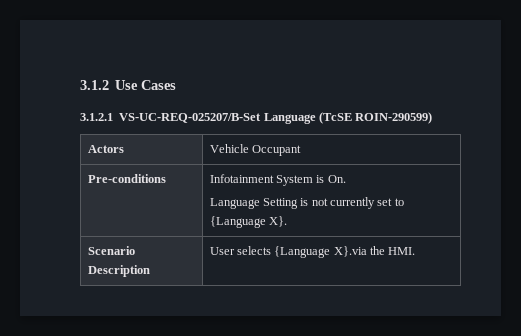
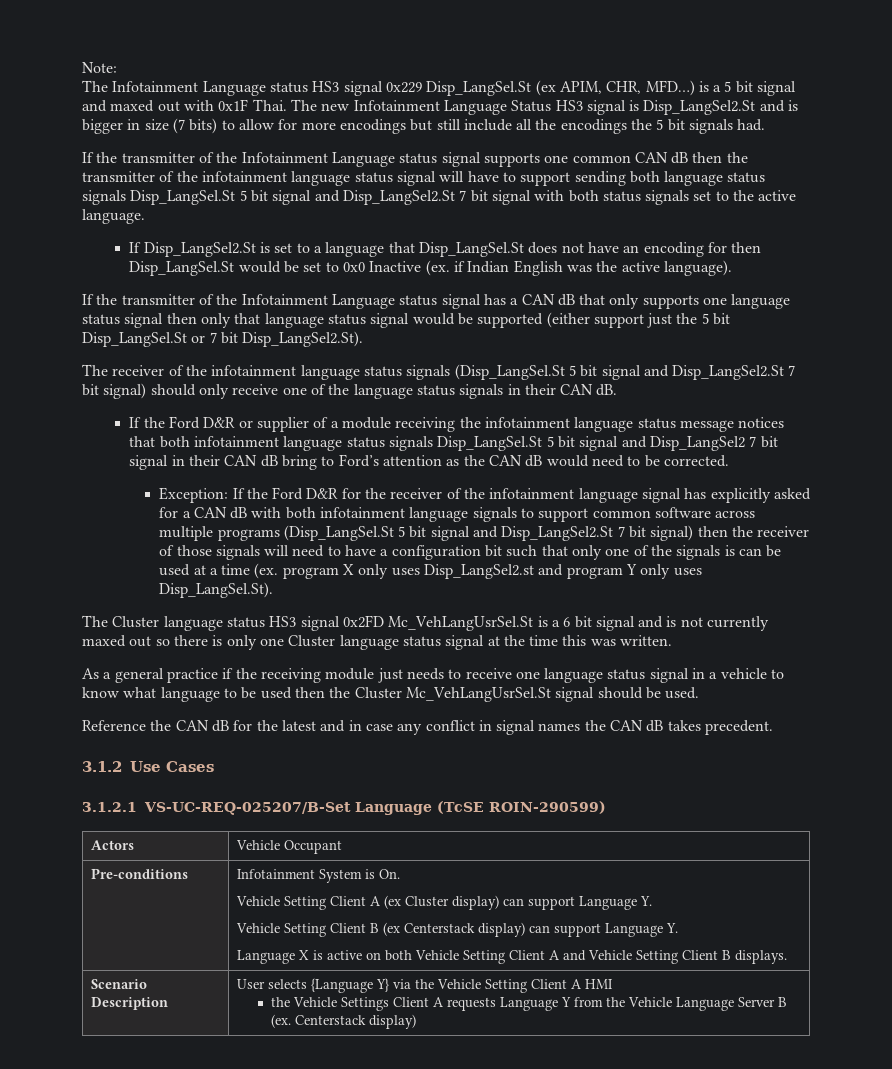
(80, 85) none -> [82,62,117,73] [82,80,797,96] [82,99,799,115] [82,118,766,134] [82,152,748,167] [82,171,766,186] [82,190,797,205] [82,209,145,224] [129,242,762,257] [129,260,732,276] [82,294,791,309] [82,312,731,328] [82,331,364,347] [82,364,796,380] [82,383,618,399] [129,416,785,432] [129,436,778,451] [129,454,729,470] [159,487,811,503] [159,507,756,522] [159,525,810,541] [159,545,782,560] [159,563,702,579] [159,582,274,598] [82,615,770,631] [82,635,673,650] [82,668,785,683] [82,687,700,702] [82,720,774,735] Note: // The Infotainment Language status HS3 signal 0x229 Disp_LangSel.St (ex APIM, CHR, MFD…) is a 5 bit signal and maxed out with 0x1F Thai. The new Infotainment Language Status HS3 signal is Disp_LangSel2.St and is bigger in size (7 bits) to allow for more encodings but still include all the encodings the 5 bit signals had. // If the transmitter of the Infotainment Language status signal supports one common CAN dB then the transmitter of the infotainment language status signal will have to support sending both language status signals Disp_LangSel.St 5 bit signal and Disp_LangSel2.St 7 bit signal with both status signals set to the active language. // If Disp_LangSel2.St is set to a language that Disp_LangSel.St does not have an encoding for then Disp_LangSel.St would be set to 0x0 Inactive (ex. if Indian English was the active language). // If the transmitter of the Infotainment Language status signal has a CAN dB that only supports one language status signal then only that language status signal would be supported (either support just the 5 bit Disp_LangSel.St or 7 bit Disp_LangSel2.St). // The receiver of the infotainment language status signals (Disp_LangSel.St 5 bit signal and Disp_LangSel2.St 7 bit signal) should only receive one of the language status signals in their CAN dB. // If the Ford D&R or supplier of a module receiving the infotainment language status message notices that both infotainment language status signals Disp_LangSel.St 5 bit signal and Disp_LangSel2 7 bit signal in their CAN dB bring to Ford’s attention as the CAN dB would need to be corrected. // Exception: If the Ford D&R for the receiver of the infotainment language signal has explicitly asked for a CAN dB with both infotainment language signals to support common software across multiple programs (Disp_LangSel.St 5 bit signal and Disp_LangSel2.St 7 bit signal) then the receiver of those signals will need to have a configuration bit such that only one of the signals is can be used at a time (ex. program X only uses Disp_LangSel2.st and program Y only uses Disp_LangSel.St). // The Cluster language status HS3 signal 0x2FD Mc_VehLangUsrSel.St is a 6 bit signal and is not currently maxed out so there is only one Cluster language status signal at the time this was written. // As a general practice if the receiving module just needs to receive one language status signal in a vehicle to know what language to be used then the Cluster Mc_VehLangUsrSel.St signal should be used. // Reference the CAN dB for the latest and in case any conflict in signal names the CAN dB takes precedent. //
[209,197,404,209] [209,216,287,228] Language Setting is not currently set to {Language X}. -> [236,895,653,910] [236,922,679,937] [237,950,788,964] Vehicle Setting Client A (ex Cluster display) can support Language Y. // Vehicle Setting Client B (ex Centerstack display) can support Language Y. // Language X is active on both Vehicle Setting Client A and Vehicle Setting Client B displays.
[333,246,416,257] X}.via the HMI. -> [376,978,614,993] [271,997,788,1011] [271,1014,417,1029] Y} via the Vehicle Setting Client A HMI // the Vehicle Settings Client A requests Language Y from the Vehicle Language Server B (ex. Centerstack display)

